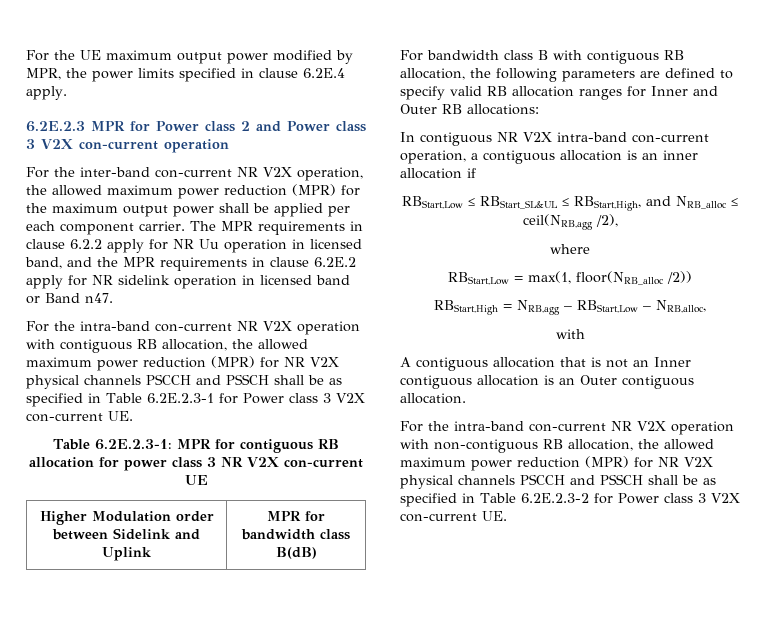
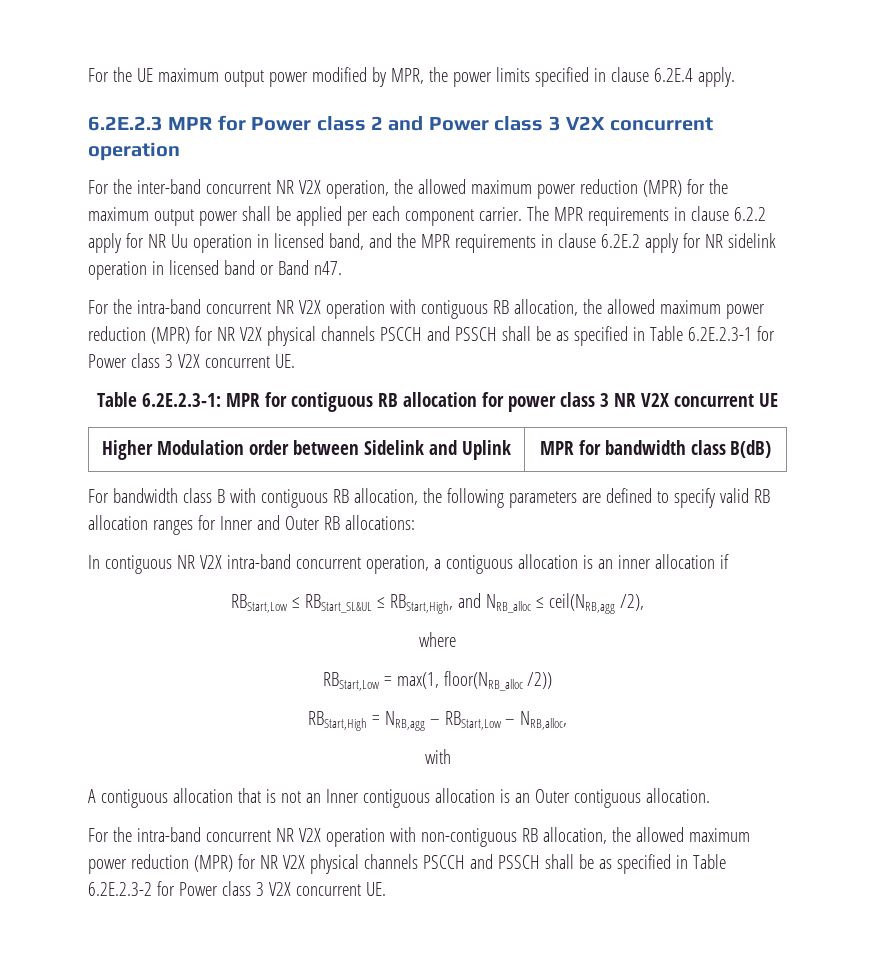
[79,141,158,150] con-current -> [610,117,714,131] concurrent
[155,169,232,178] con-current -> [205,182,271,194] concurrent
[155,323,232,332] con-current -> [205,302,271,314] concurrent
[26,413,103,422] con-current -> [204,356,270,368] concurrent
[284,459,363,468] con-current -> [673,394,754,407] concurrent
[632,134,709,143] con-current -> [295,557,361,569] concurrent
[529,423,606,432] con-current -> [205,830,271,842] concurrent
[400,513,477,522] con-current -> [295,884,361,896] concurrent

